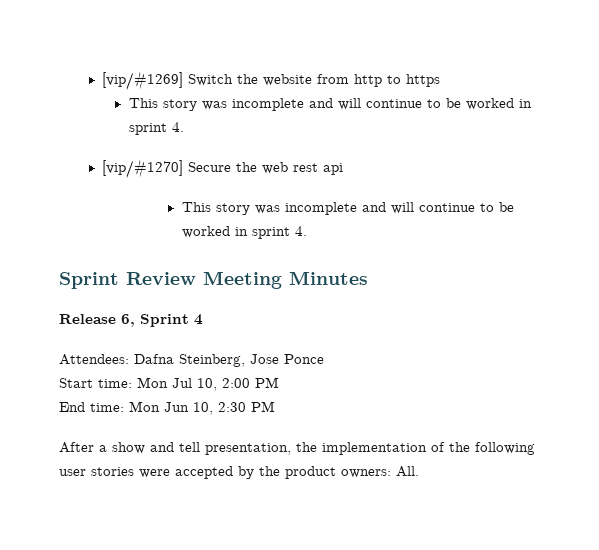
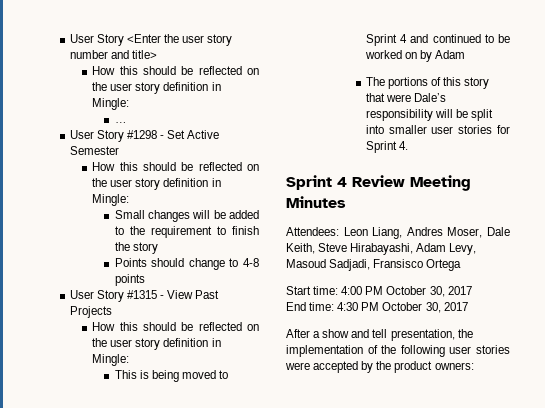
[102,71,441,90] [128,98,532,111] [128,122,184,135] [102,159,344,178] [181,202,514,215] [181,226,290,239] [vip/#1269] Switch the website from http to https // This story was incomplete and will continue to be worked in sprint 4. // [vip/#1270] Secure the web rest api // This story was incomplete and will continue to be worked in sprint -> [69,34,233,46] [69,50,158,59] [92,66,259,75] [92,82,221,94] [92,98,130,110] [114,122,127,123] [69,130,220,142] [69,146,119,155] [92,162,259,171] [92,178,221,190] [92,194,130,206] [114,210,259,222] [114,226,259,238] [114,242,158,254] [114,258,259,270] [114,274,145,286] [69,290,220,302] [69,306,112,318] [92,322,259,331] [92,338,221,350] [92,354,130,366] [114,370,229,382] [365,34,510,46] [364,50,466,62] [365,77,490,89] [365,93,447,102] [365,109,494,121] [365,125,510,134] [365,141,397,153] User Story <Enter the user story number and title> // How this should be reflected on the user story definition in Mingle: // … // User Story #1298 - Set Active Semester // How this should be reflected on the user story definition in Mingle: // Small changes will be added to the requirement to finish the story // Points should change to 4-8 points // User Story #1315 - View Past Projects // How this should be reflected on the user story definition in Mingle: // This is being moved to Sprint 4 and continued to be worked on by Adam // The portions of this story that were Dale’s responsibility will be split into smaller user stories for Sprint
(119, 280) none -> [337,177,347,187] 4
[59,314,203,327] [59,354,324,367] [59,377,279,391] [59,401,275,415] Release 6, Sprint 4 // Attendees: Dafna Steinberg, Jose Ponce // Start time: Mon Jul 10, 2:00 PM // End time: Mon Jun 10, 2:30 PM -> [286,227,510,239] [286,243,477,255] [286,259,462,271] [286,286,472,297] [286,302,468,313] Attendees: Leon Liang, Andres Moser, Dale Keith, Steve Hirabayashi, Adam Levy, Masoud Sadjadi, Fransisco Ortega // Start time: 4:00 PM October 30, 2017 // End time: 4:30 PM October 30, 2017
[396,466,419,477] All. -> (474, 366) none

